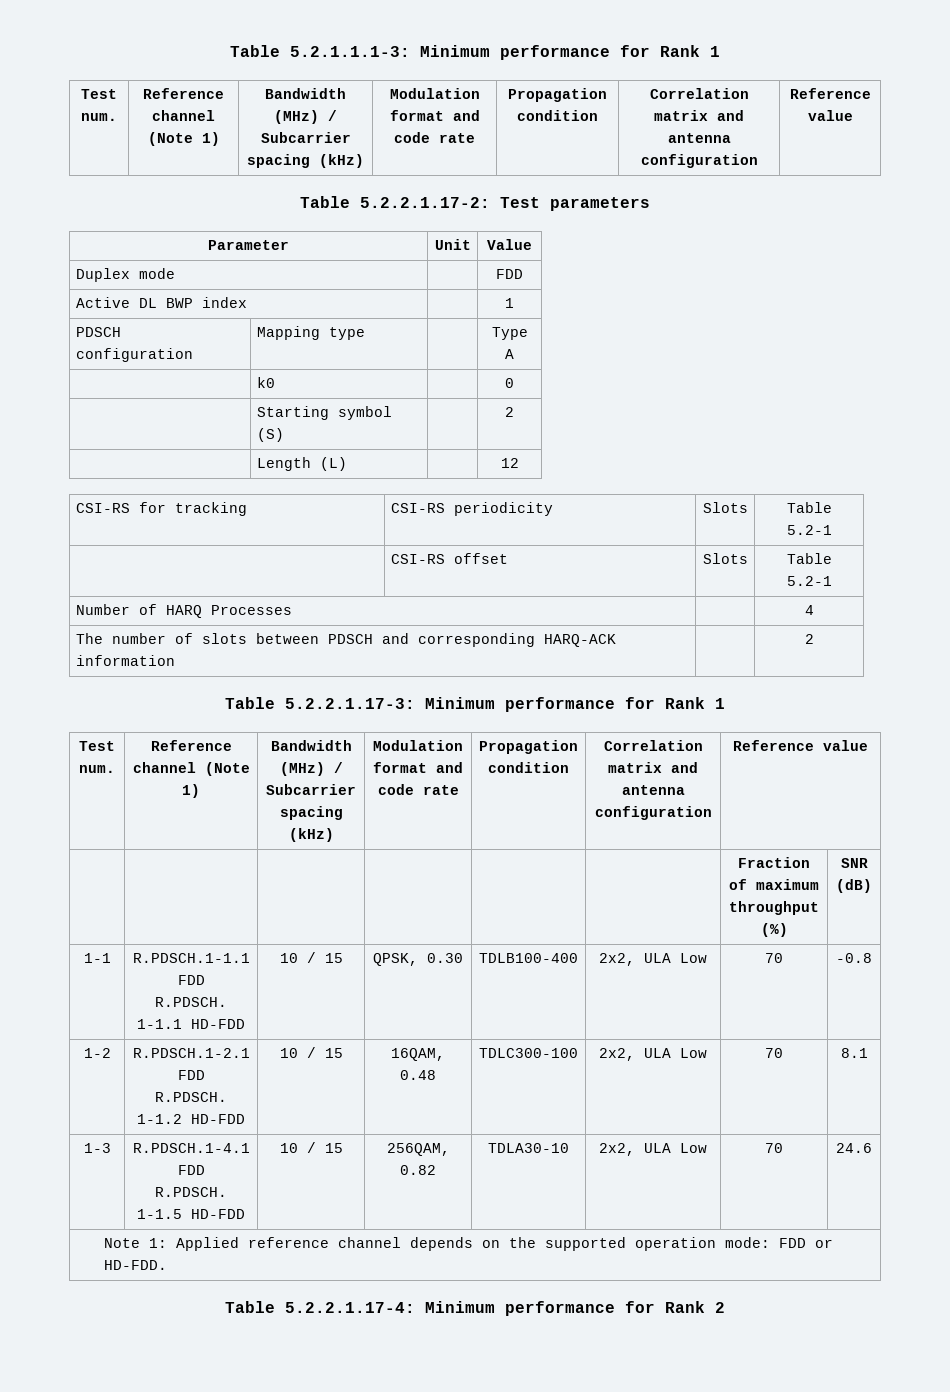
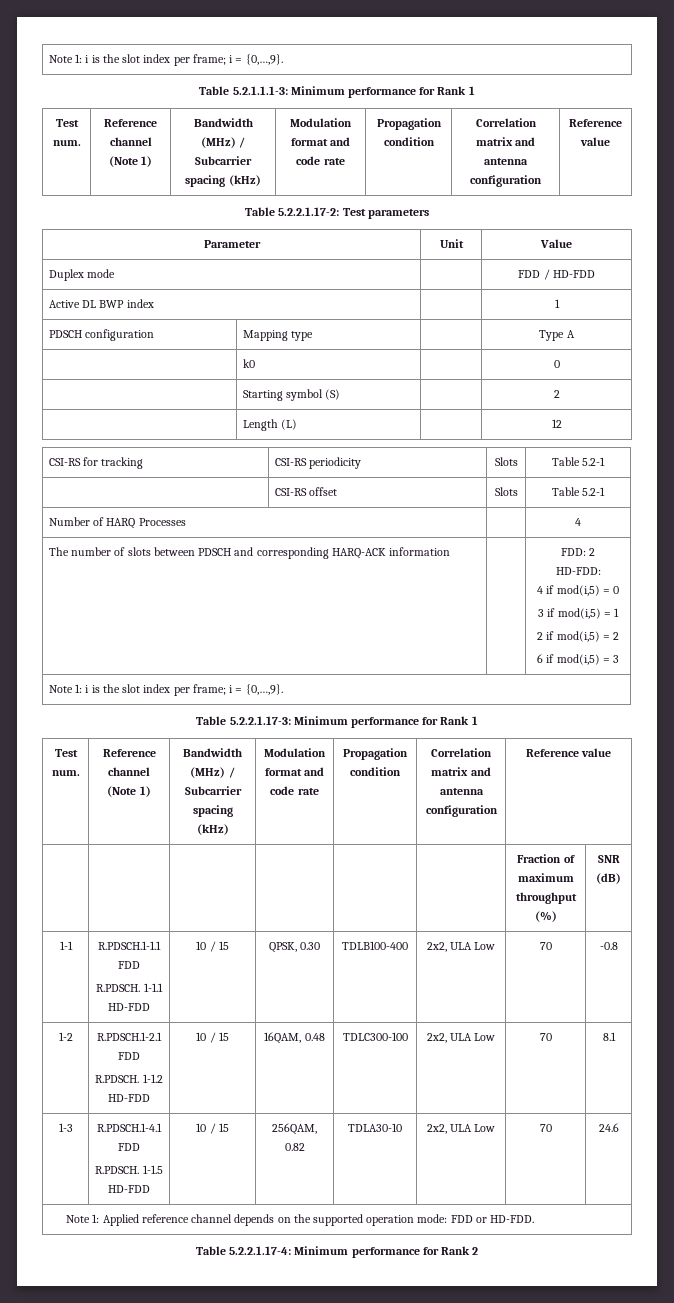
(230, 51) none -> [48,54,283,66] Note 1: i is the slot index per frame; i = {0,…,9}. //
(523, 274) none -> [543,269,595,280] / HD-FDD
[804,634,814,644] 2 -> [560,548,596,556] [555,567,601,575] [537,585,619,596] [538,608,619,619] [537,631,619,642] [537,654,619,665] [48,684,283,696] FDD: 2 // HD-FDD: // 4 if mod(i,5) = 0 // 3 if mod(i,5) = 1 // 2 if mod(i,5) = 2 // 6 if mod(i,5) = 3 // Note 1: i is the slot index per frame; i = {0,…,9}.

